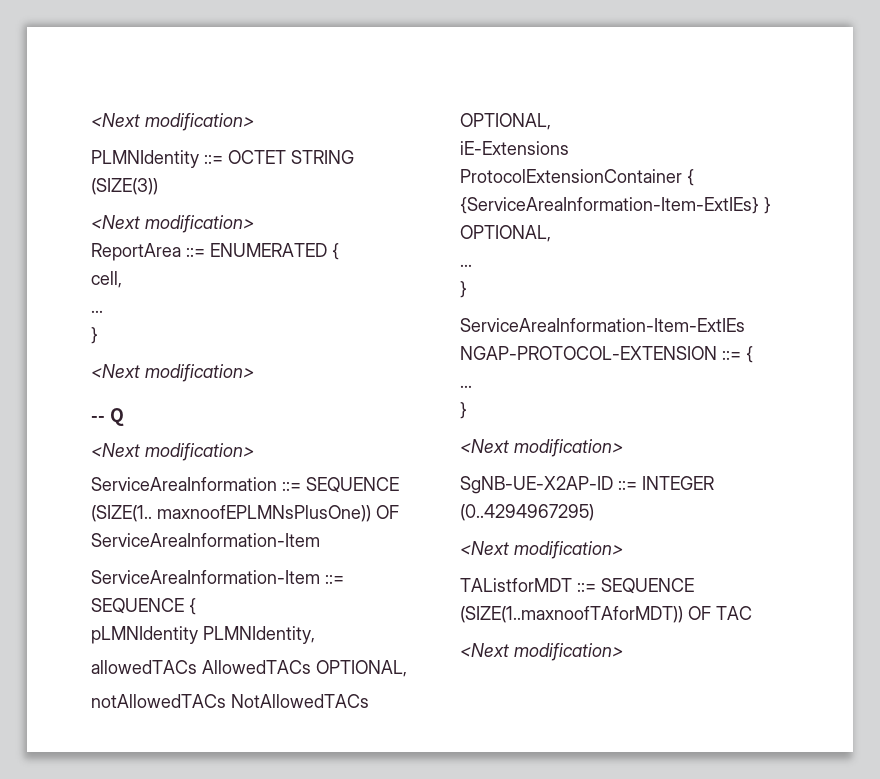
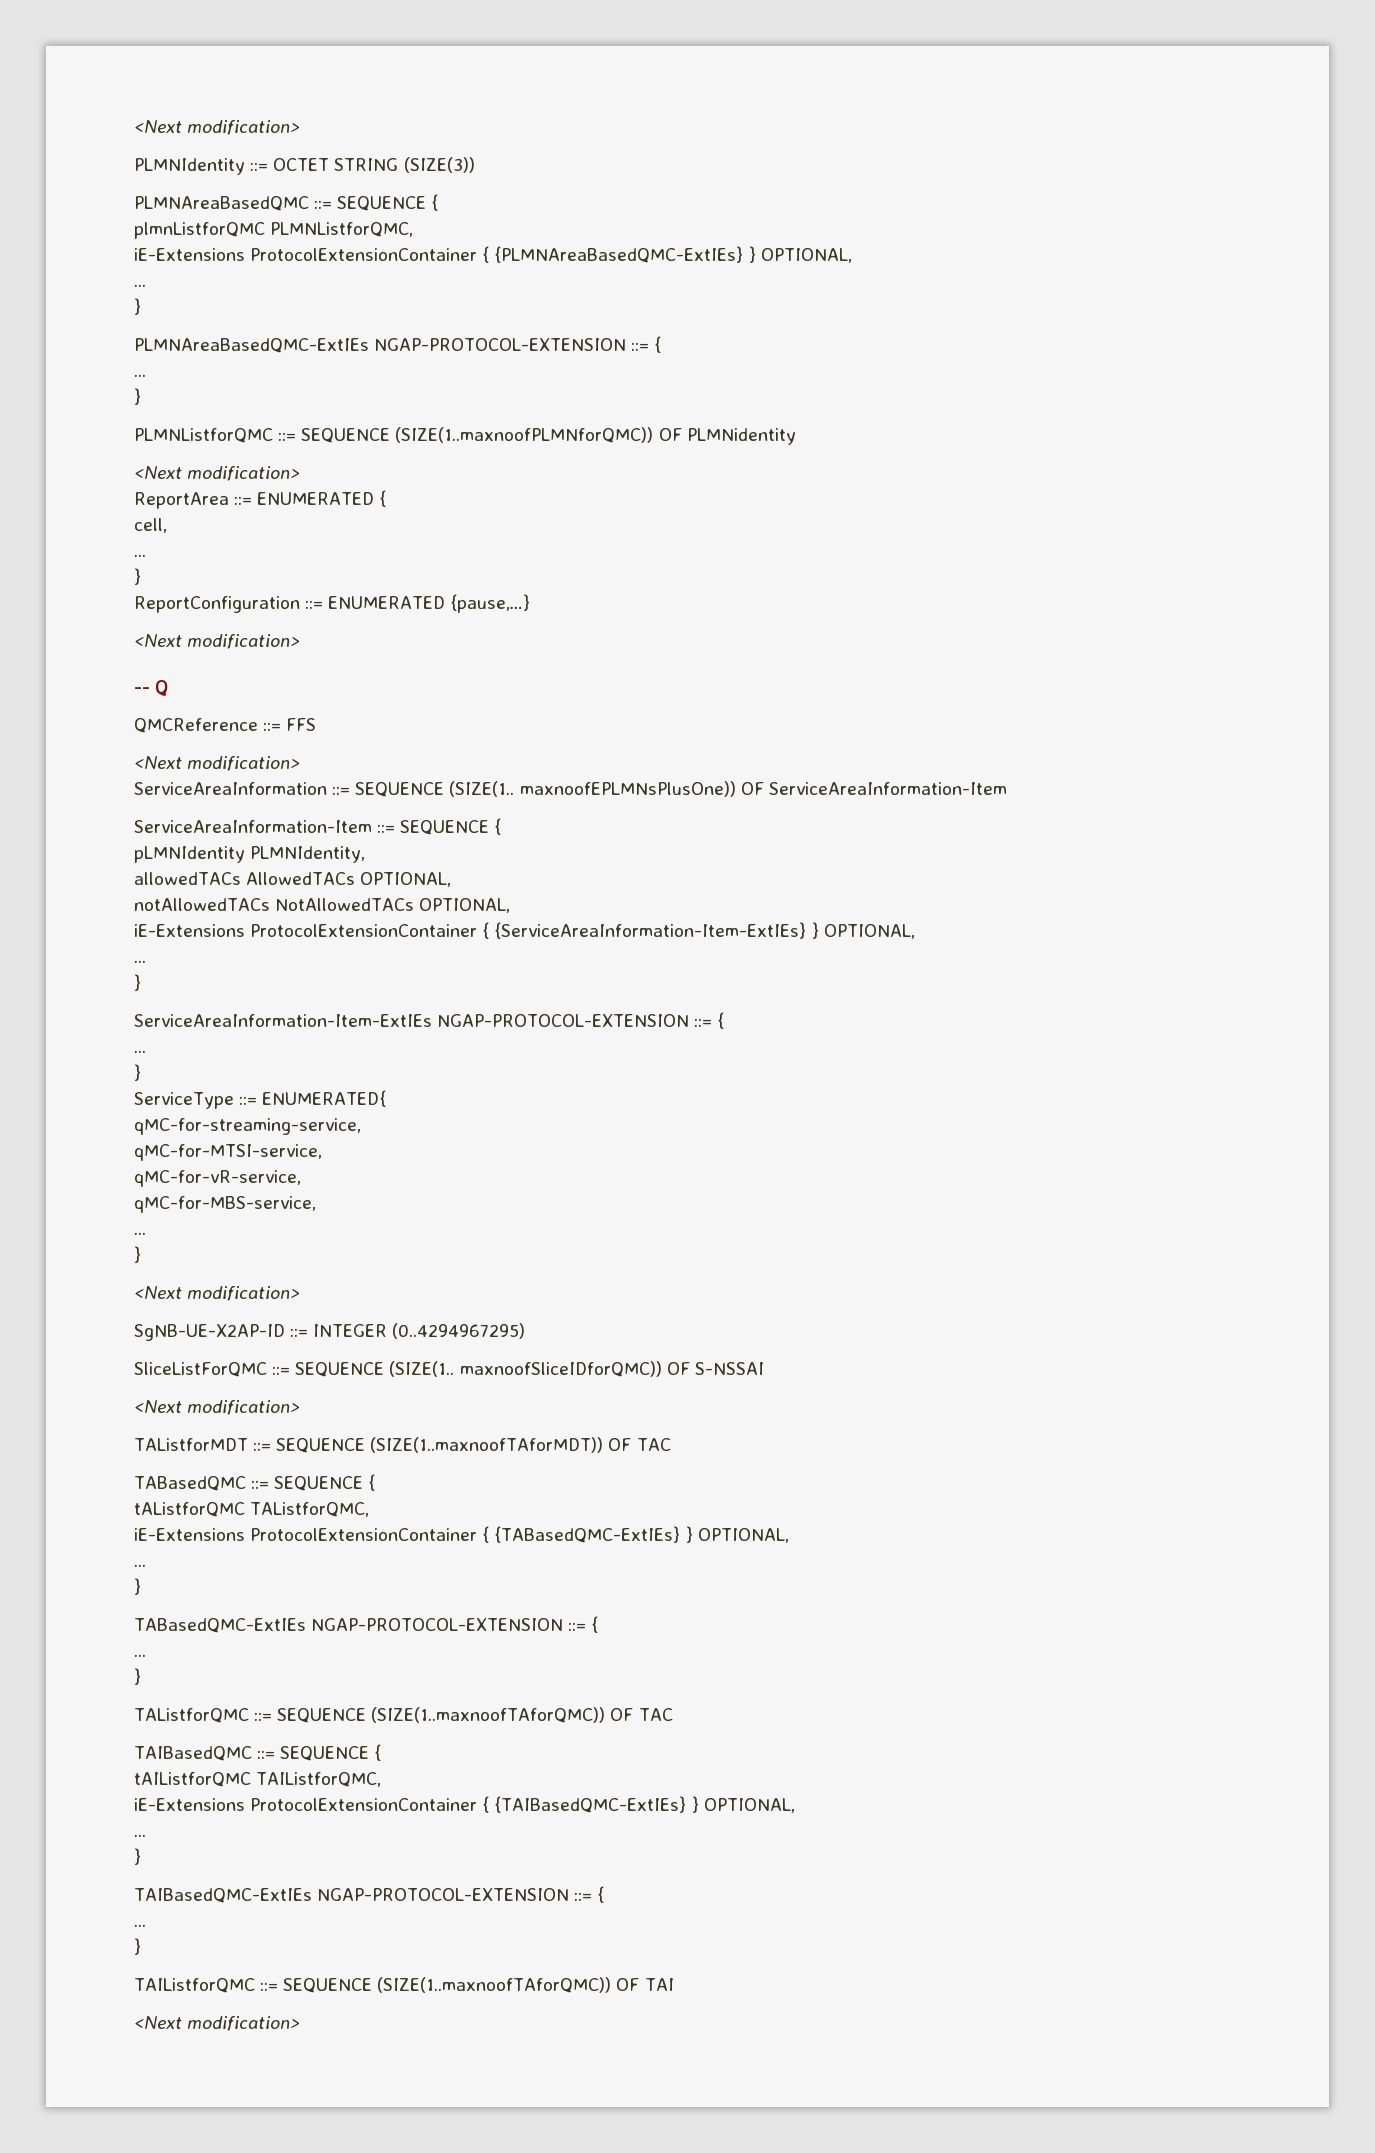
(158, 186) none -> [134,194,439,211] [134,222,414,239] [134,246,852,263] [134,284,146,287] [134,298,141,315] [134,336,662,353] [134,374,146,377] [134,388,141,405] [134,427,796,445] // PLMNAreaBasedQMC ::= SEQUENCE { // plmnListforQMC PLMNListforQMC, // iE-Extensions ProtocolExtensionContainer { {PLMNAreaBasedQMC-ExtIEs} } OPTIONAL, // ... // } // PLMNAreaBasedQMC-ExtIEs NGAP-PROTOCOL-EXTENSION ::= { // ... // } // PLMNListforQMC ::= SEQUENCE (SIZE(1..maxnoofPLMNforQMC)) OF PLMNidentity
(98, 335) none -> [134,594,531,613] // ReportConfiguration ::= ENUMERATED {pause,…}
(124, 417) none -> [134,718,317,733] // QMCReference ::= FFS
(467, 410) none -> [134,1090,387,1109] [134,1118,361,1135] [134,1144,322,1161] [134,1170,301,1187] [134,1196,316,1213] [134,1232,146,1235] [134,1246,141,1263] // ServiceType ::= ENUMERATED{ // qMC-for-streaming-service, // qMC-for-MTSI-service, // qMC-for-vR-service, // qMC-for-MBS-service, // ... // }
(594, 512) none -> [134,1361,764,1377] // SliceListForQMC ::= SEQUENCE (SIZE(1.. maxnoofSliceIDforQMC)) OF S-NSSAI
(752, 613) none -> [134,1474,376,1491] [134,1502,370,1517] [134,1526,789,1543] [134,1564,146,1567] [134,1578,141,1595] [134,1616,599,1633] [134,1654,146,1657] [134,1668,141,1685] [134,1707,673,1723] [134,1744,382,1761] [134,1772,382,1787] [134,1796,795,1813] [134,1834,146,1837] [134,1848,141,1865] [134,1886,605,1903] [134,1924,146,1927] [134,1938,141,1955] [134,1977,674,1993] // TABasedQMC ::= SEQUENCE { // tAListforQMC TAListforQMC, // iE-Extensions ProtocolExtensionContainer { {TABasedQMC-ExtIEs} } OPTIONAL, // ... // } // TABasedQMC-ExtIEs NGAP-PROTOCOL-EXTENSION ::= { // ... // } // TAListforQMC ::= SEQUENCE (SIZE(1..maxnoofTAforQMC)) OF TAC // TAIBasedQMC ::= SEQUENCE { // tAIListforQMC TAIListforQMC, // iE-Extensions ProtocolExtensionContainer { {TAIBasedQMC-ExtIEs} } OPTIONAL, // ... // } // TAIBasedQMC-ExtIEs NGAP-PROTOCOL-EXTENSION ::= { // ... // } // TAIListforQMC ::= SEQUENCE (SIZE(1..maxnoofTAforQMC)) OF TAI

